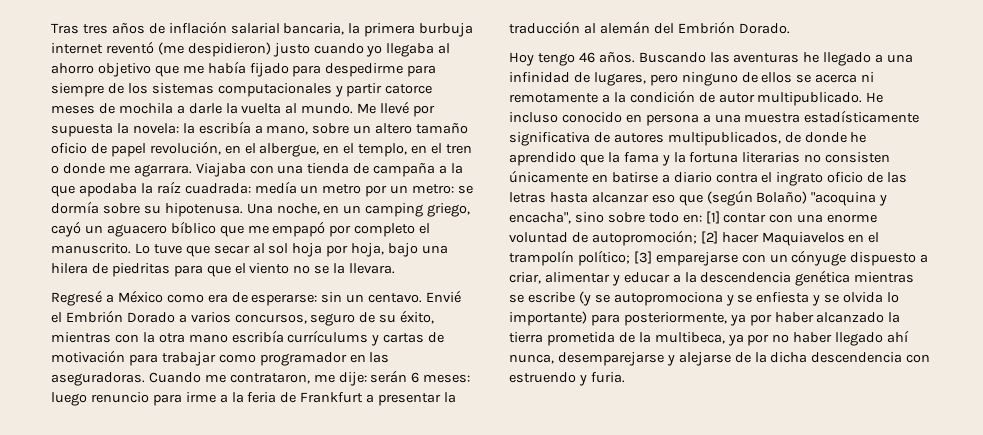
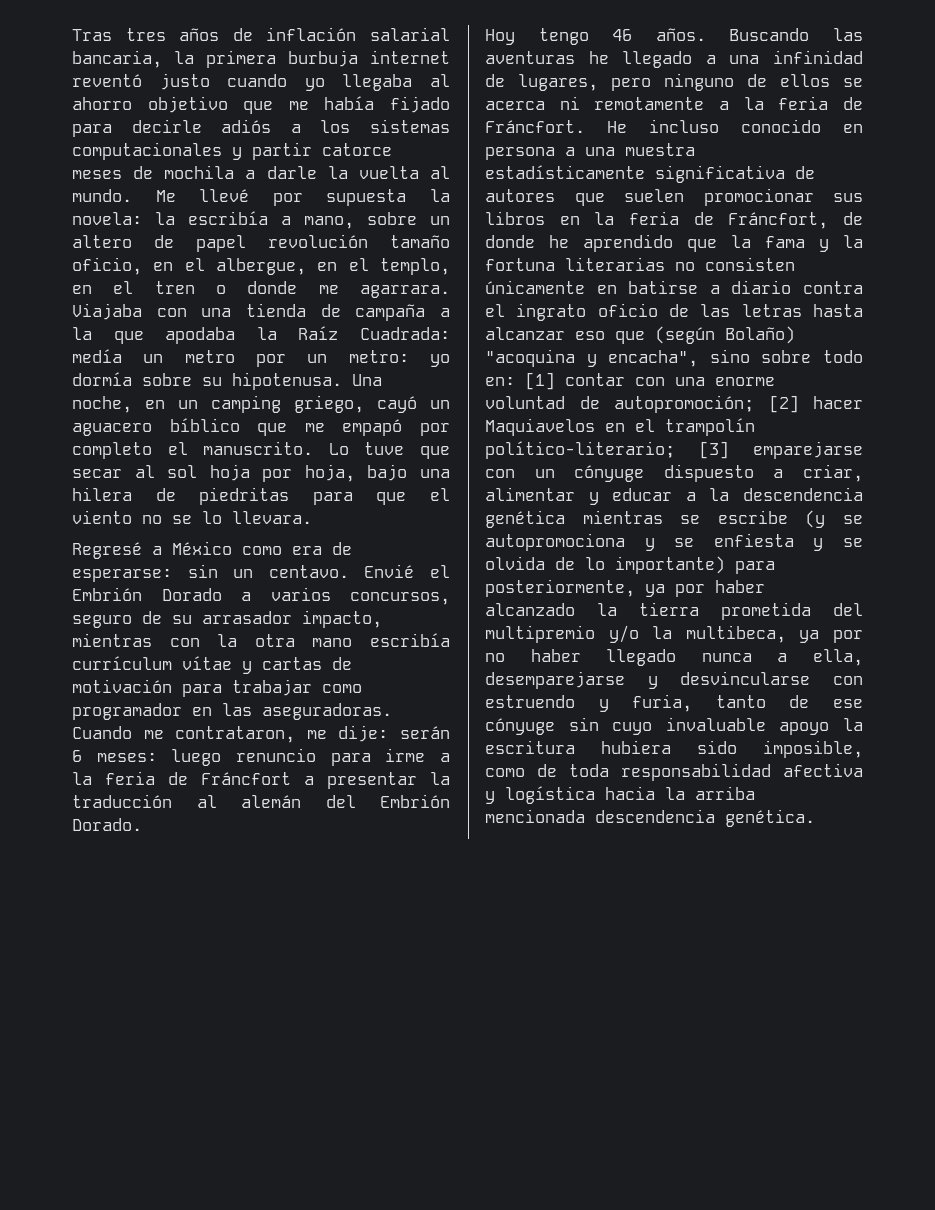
[157,42,271,57] (me despidieron) -> (142, 80) none
[325,63,437,77] [51,83,124,97] despedirme para siempre de -> [131,119,301,133] decirle adiós a
[416,123,469,134] [51,141,221,157] tamaño oficio de papel revolución, -> [154,234,450,252] [72,257,142,275] de papel revolución tamaño oficio,
[156,181,251,194] raíz cuadrada: -> [298,326,450,340] Raíz Cuadrada:
[458,185,474,194] se -> [430,354,450,367] yo
[333,263,346,274] la -> [202,511,222,524] lo
[400,310,435,324] éxito, -> [202,610,382,628] arrasador impacto,
[287,330,369,343] currículums -> [72,656,232,670] currículum vítae
[300,392,364,403] Frankfurt -> [201,772,291,785] Fráncfort
[629,90,863,106] condición de autor multipublicado. -> [778,96,863,110] [485,120,585,133] feria de Fráncfort.
[667,132,781,146] multipublicados, -> [574,188,863,206] [485,211,829,229] que suelen promocionar sus libros en la feria de Fráncfort,
[577,250,630,266] político; -> [485,441,675,459] político-literario;
(884, 297) none -> [555,557,575,570] de
[618,332,635,343] de -> [833,603,863,616] [485,625,639,643] del multipremio y/o
[887,330,910,343] [509,352,931,366] [509,372,625,386] ahí nunca, desemparejarse y alejarse de la dicha descendencia con estruendo y furia. -> [701,649,863,666] [485,671,863,689] [485,694,863,712] [485,717,863,735] [485,740,863,758] [485,763,863,781] [485,786,755,804] [485,809,815,827] nunca a ella, desemparejarse y desvincularse con estruendo y furia, tanto de ese cónyuge sin cuyo invaluable apoyo la escritura hubiera sido imposible, como de toda responsabilidad afectiva y logística hacia la arriba mencionada descendencia genética.

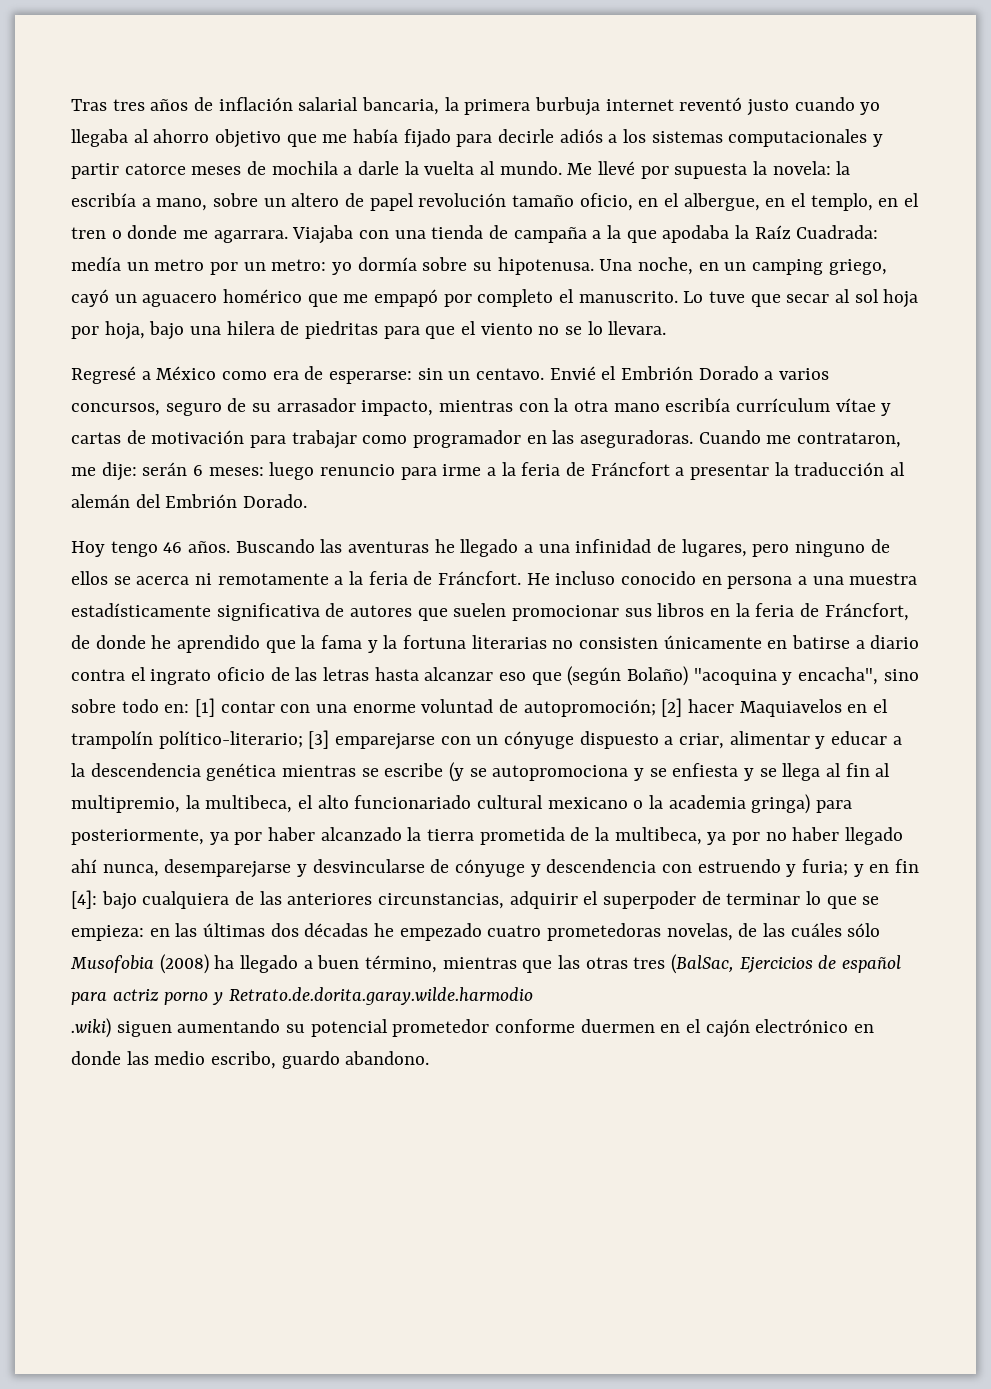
[169,418,240,432] bíblico -> [223,289,303,303] homérico
[485,556,725,574] olvida de lo importante) -> [782,763,891,781] [71,794,811,814] llega al fin al multipremio, la multibeca, el alto funcionariado cultural mexicano o la academia gringa)
[833,603,863,616] [485,625,639,643] del multipremio y/o -> [570,827,590,841] de
[701,649,863,666] [485,671,863,689] [485,694,863,712] [485,717,863,735] [485,740,863,758] [485,763,863,781] [485,786,755,804] [485,809,815,827] nunca a ella, desemparejarse y desvincularse con estruendo y furia, tanto de ese cónyuge sin cuyo invaluable apoyo la escritura hubiera sido imposible, como de toda responsabilidad afectiva y logística hacia la arriba mencionada descendencia genética. -> [71,859,920,878] [71,890,880,910] [71,923,881,941] [70,954,902,974] [71,987,533,1005] [71,1018,875,1038] [71,1051,430,1069] ahí nunca, desemparejarse y desvincularse de cónyuge y descendencia con estruendo y furia; y en fin [4]: bajo cualquiera de las anteriores circunstancias, adquirir el superpoder de terminar lo que se empieza: en las últimas dos décadas he empezado cuatro prometedoras novelas, de las cuáles sólo Musofobia (2008) ha llegado a buen término, mientras que las otras tres (BalSac, Ejercicios de español para actriz porno y Retrato.de.dorita.garay.wilde.harmodio // .wiki) siguen aumentando su potencial prometedor conforme duermen en el cajón electrónico en donde las medio escribo, guardo abandono.

